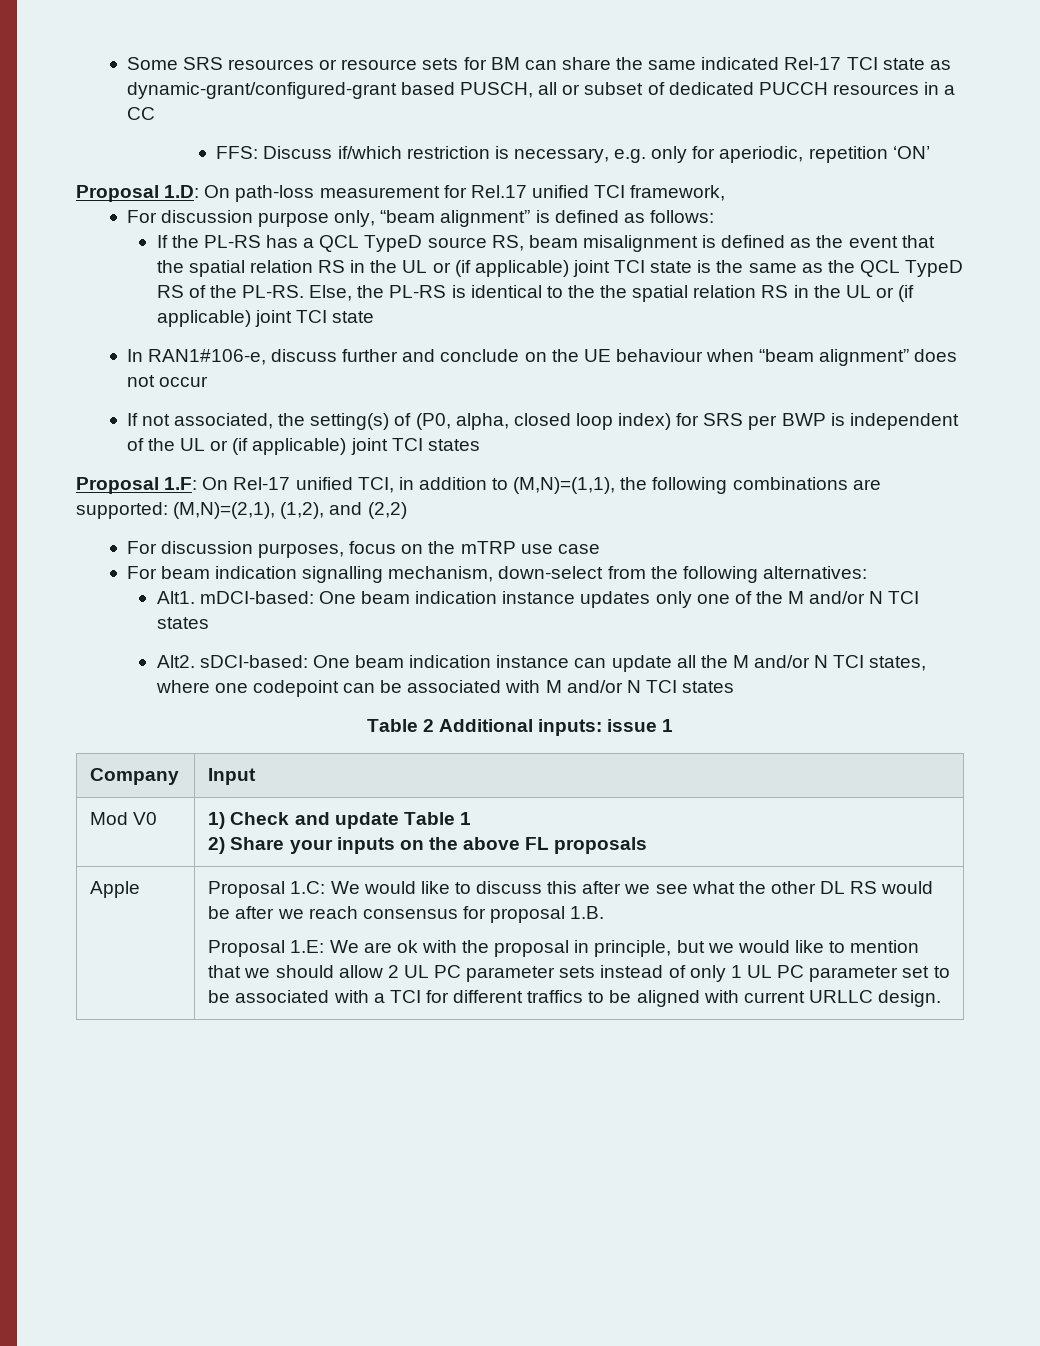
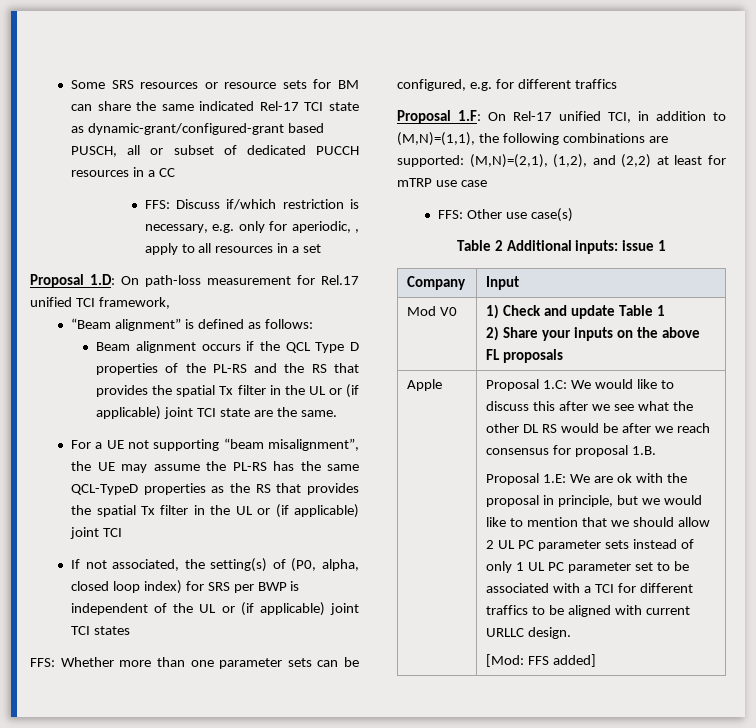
[808,146,930,163] repetition ‘ON’ -> [355,229,360,233] [144,243,322,255] , apply to all resources in a set
[126,210,436,227] For discussion purpose only, “beam -> [71,318,112,329] “Beam
[156,235,935,252] [156,260,964,277] [156,285,915,302] [156,310,374,327] [126,349,958,366] [126,375,208,387] If the PL-RS has a QCL TypeD source RS, beam misalignment is defined as the event that the spatial relation RS in the UL or (if applicable) joint TCI state is the same as the QCL TypeD RS of the PL-RS. Else, the PL-RS is identical to the the spatial relation RS in the UL or (if applicable) joint TCI state // In RAN1#106-e, discuss further and conclude on the UE behaviour when “beam alignment” does not occur -> [96,341,359,353] [96,363,359,375] [96,384,360,398] [96,406,337,420] [71,438,359,451] [71,461,360,473] [71,483,360,495] [71,504,360,518] [70,527,122,539] Beam alignment occurs if the QCL Type D properties of the PL-RS and the RS that provides the spatial Tx filter in the UL or (if applicable) joint TCI state are the same. // For a UE not supporting “beam misalignment”, the UE may assume the PL-RS has the same QCL-TypeD properties as the RS that provides the spatial Tx filter in the UL or (if applicable) joint TCI
(480, 445) none -> [30,657,359,669] [397,79,617,91] // FFS: Whether more than one parameter sets can be configured, e.g. for different traffics
[126,541,600,558] [126,566,867,583] [156,591,920,608] [156,617,209,629] [156,655,927,672] [155,680,735,697] // For discussion purposes, focus on the mTRP use case // For beam indication signalling mechanism, down-select from the following alternatives: // Alt1. mDCI-based: One beam indication instance updates only one of the M and/or N TCI states // Alt2. sDCI-based: One beam indication instance can update all the M and/or N TCI states, where one codepoint can be associated with M and/or N TCI states -> [656,155,726,165] [397,178,487,187] [438,208,573,222] at least for mTRP use case // FFS: Other use case(s)
(942, 998) none -> [486,654,597,667] // [Mod: FFS added]

